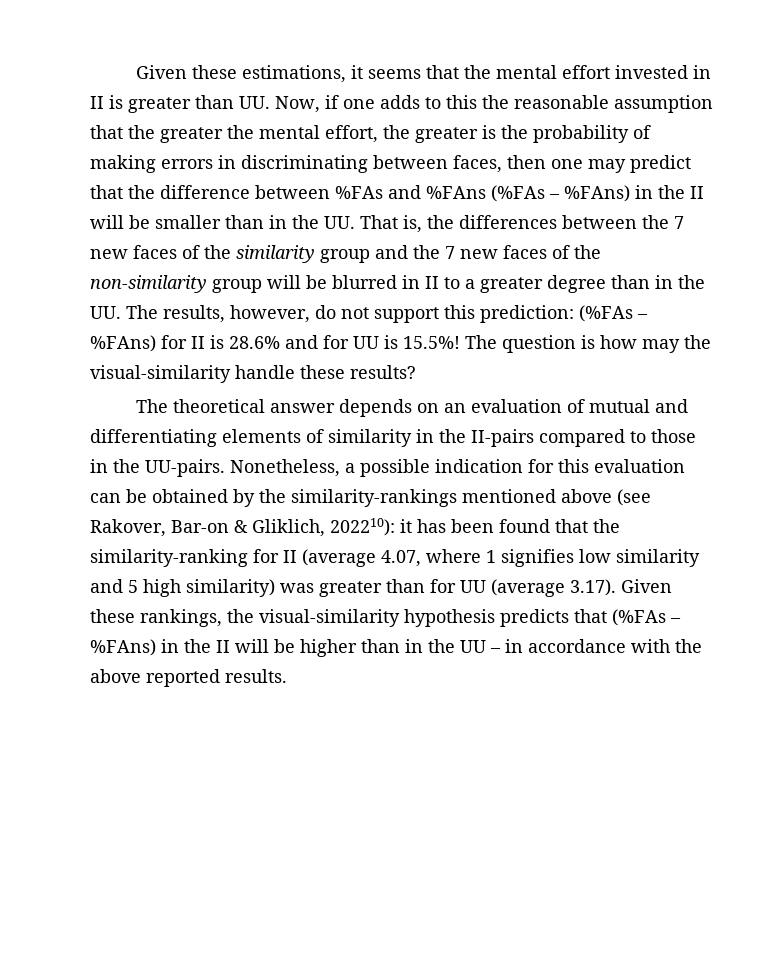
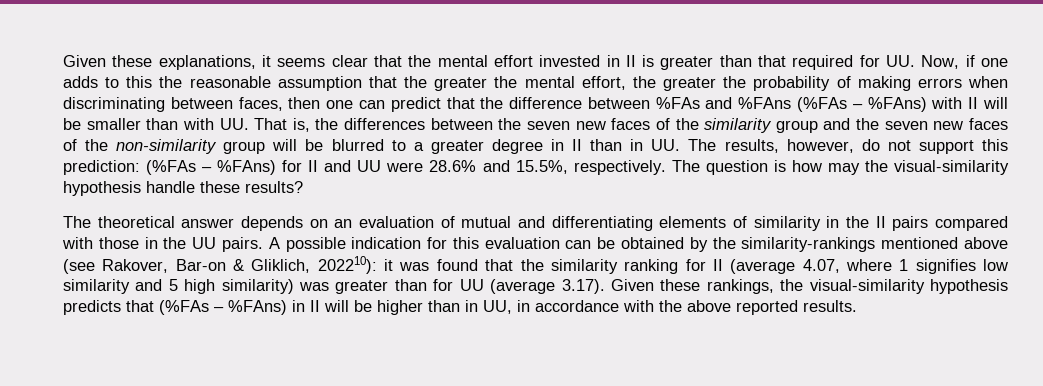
[136,65,347,83] Given these estimations, -> [63,55,256,70] Given these explanations,
(422, 74) none -> [331,55,368,67] clear
(234, 102) none -> [758,55,880,70] that required for
[482,125,496,139] is -> (717, 84) none
[218,155,236,169] in -> [967,76,1008,88] when
[588,159,626,173] may -> [358,100,385,109] can
[635,185,685,199] in the -> [931,97,963,109] with
[269,215,319,229] in the -> [182,118,214,130] with
[674,216,684,229] 7 -> [527,121,570,130] seven
[445,246,455,259] 7 -> [884,121,928,130] seven
[402,275,439,289] in II -> (384, 145) none
[611,275,705,289] than in the -> [550,139,644,151] in II than in
[210,335,460,349] is 28.6% and for UU is 15.5%! -> [324,160,666,175] and UU were 28.6% and 15.5%, respectively.
(231, 374) none -> [63,181,141,196] hypothesis
[471,429,696,447] [90,459,355,477] II-pairs compared to those in the UU-pairs. Nonetheless, a -> [875,216,1008,231] [62,237,280,252] II pairs compared with those in the UU pairs. A
[417,519,494,533] has been -> [399,262,430,271] was
[90,549,248,567] similarity-ranking -> [550,259,679,274] similarity ranking
[184,639,211,653] the -> (305, 306) none
[428,639,501,653] the UU – -> [483,300,512,314] UU,

